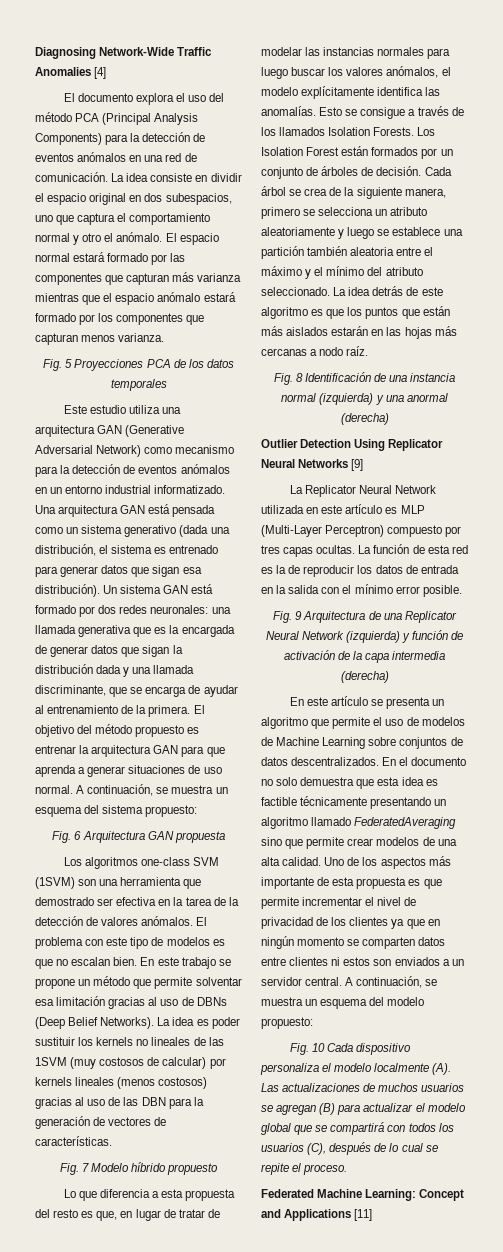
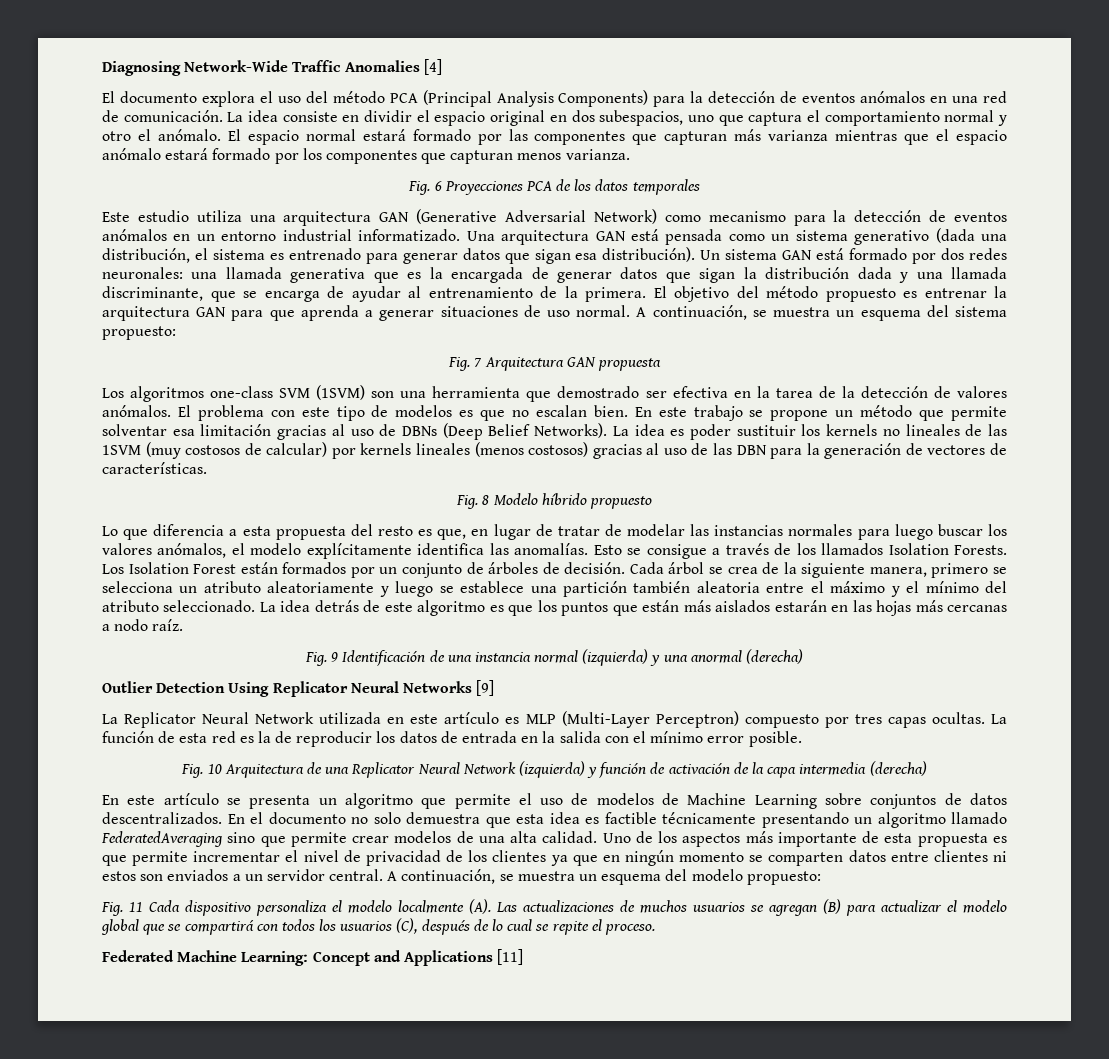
[65,359,73,368] 5 -> [434,181,442,191] 6
[74,831,82,840] 6 -> [474,358,483,367] 7
[81,1163,89,1172] 7 -> [482,495,490,505] 8
[295,373,303,382] 8 -> [331,652,339,662] 9
[295,611,303,620] 9 -> [207,764,222,774] 10
[312,1043,326,1052] 10 -> [129,902,143,912] 11

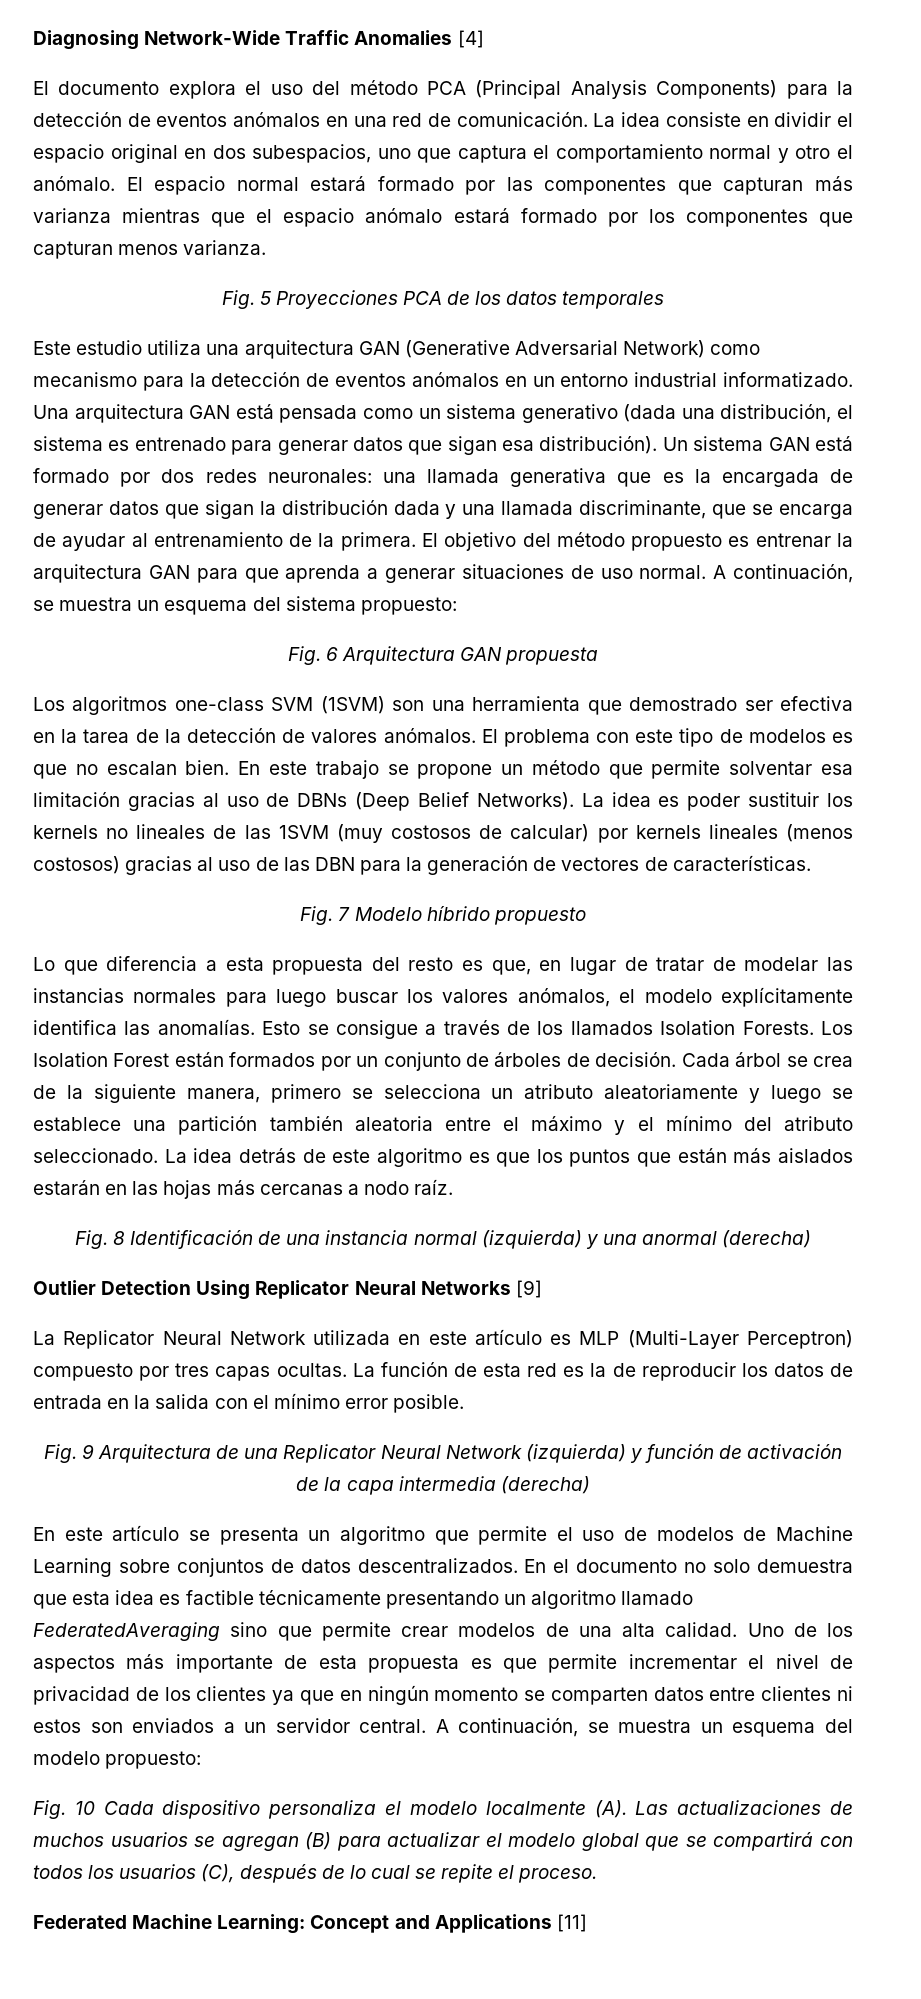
[434,181,442,191] 6 -> [259,291,271,305] 5
[474,358,483,367] 7 -> [325,647,338,661] 6
[482,495,490,505] 8 -> [338,907,351,921] 7
[331,652,339,662] 9 -> [112,1231,125,1245] 8
[207,764,222,774] 10 -> [81,1444,94,1459] 9
[129,902,143,912] 11 -> [74,1801,95,1815] 10

